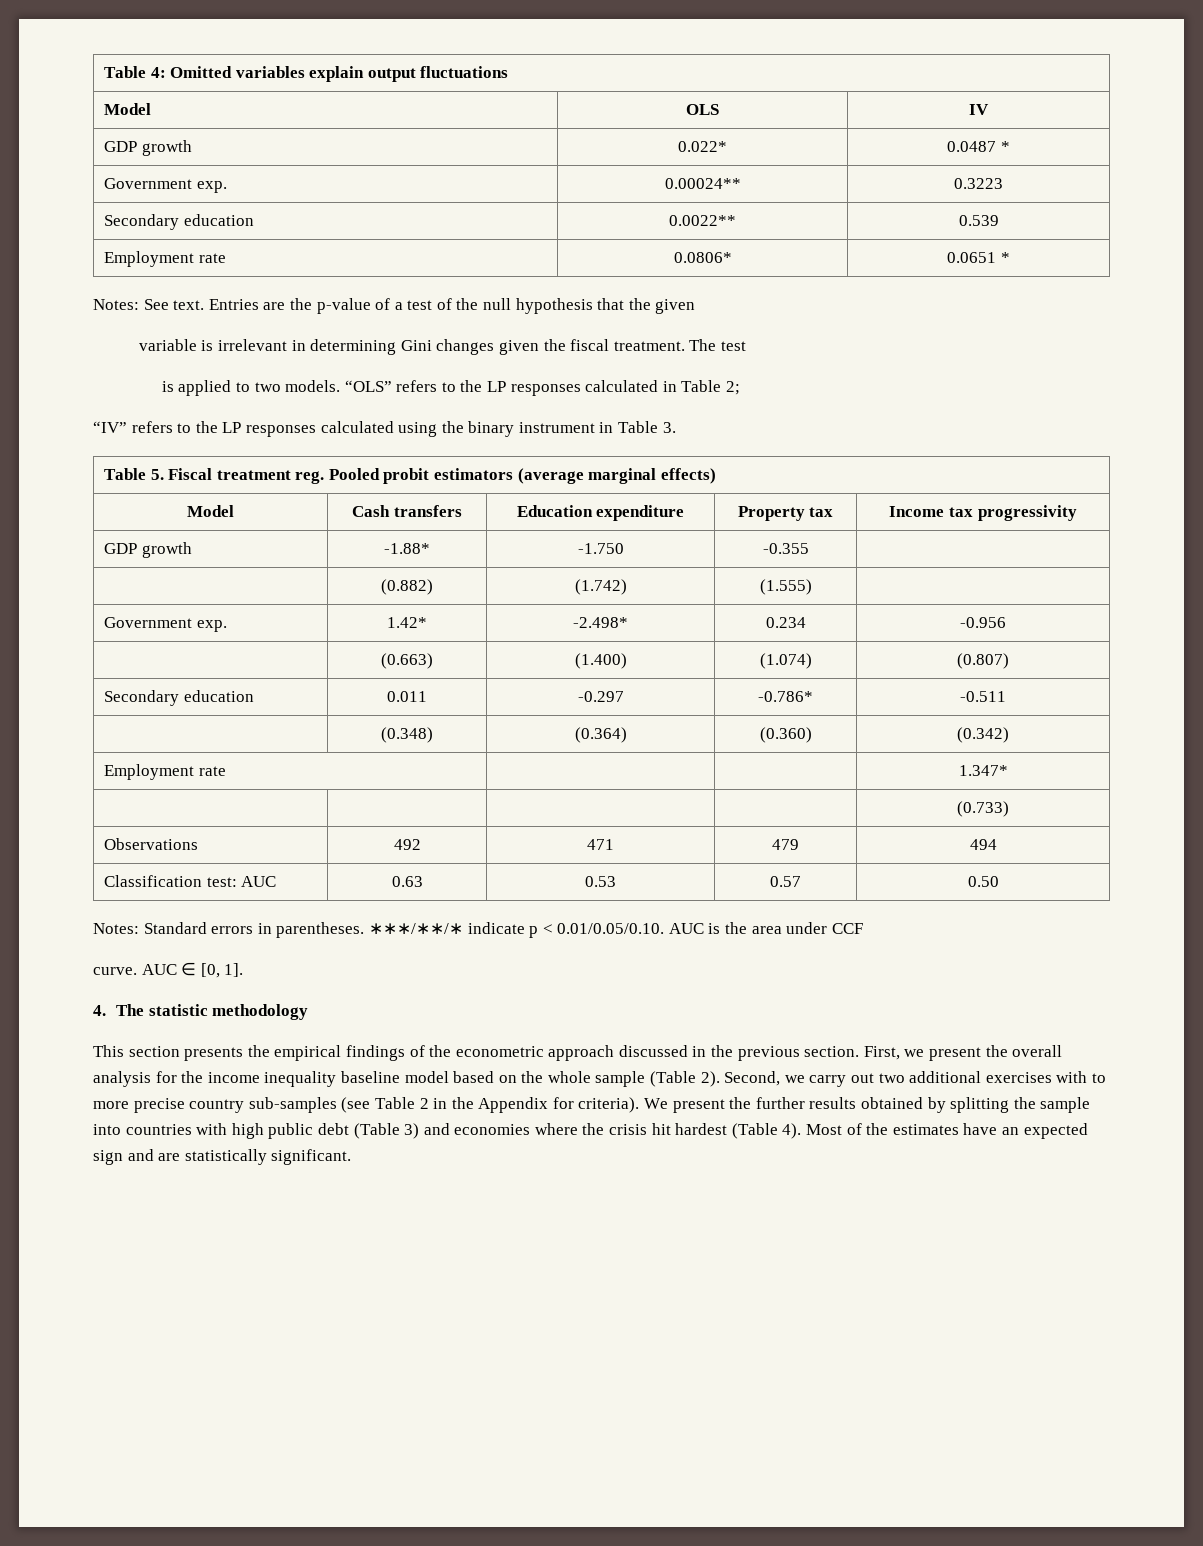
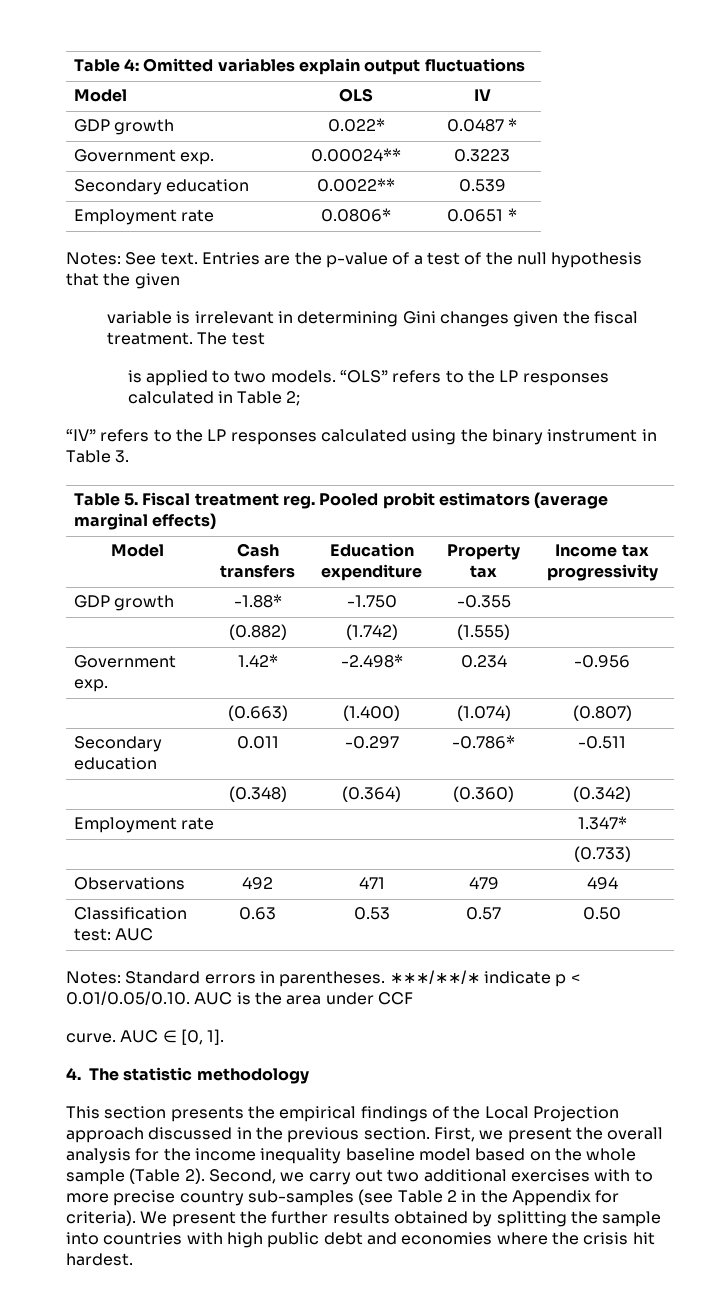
[455,1046,544,1057] econometric -> [484,1106,619,1122] Local Projection
[353,1123,420,1139] (Table 3) -> (363, 1238) none
[675,1123,1088,1139] [93,1149,352,1165] hardest (Table 4). Most of the estimates have an expected sign and are statistically significant. -> [66,1253,133,1266] hardest.

